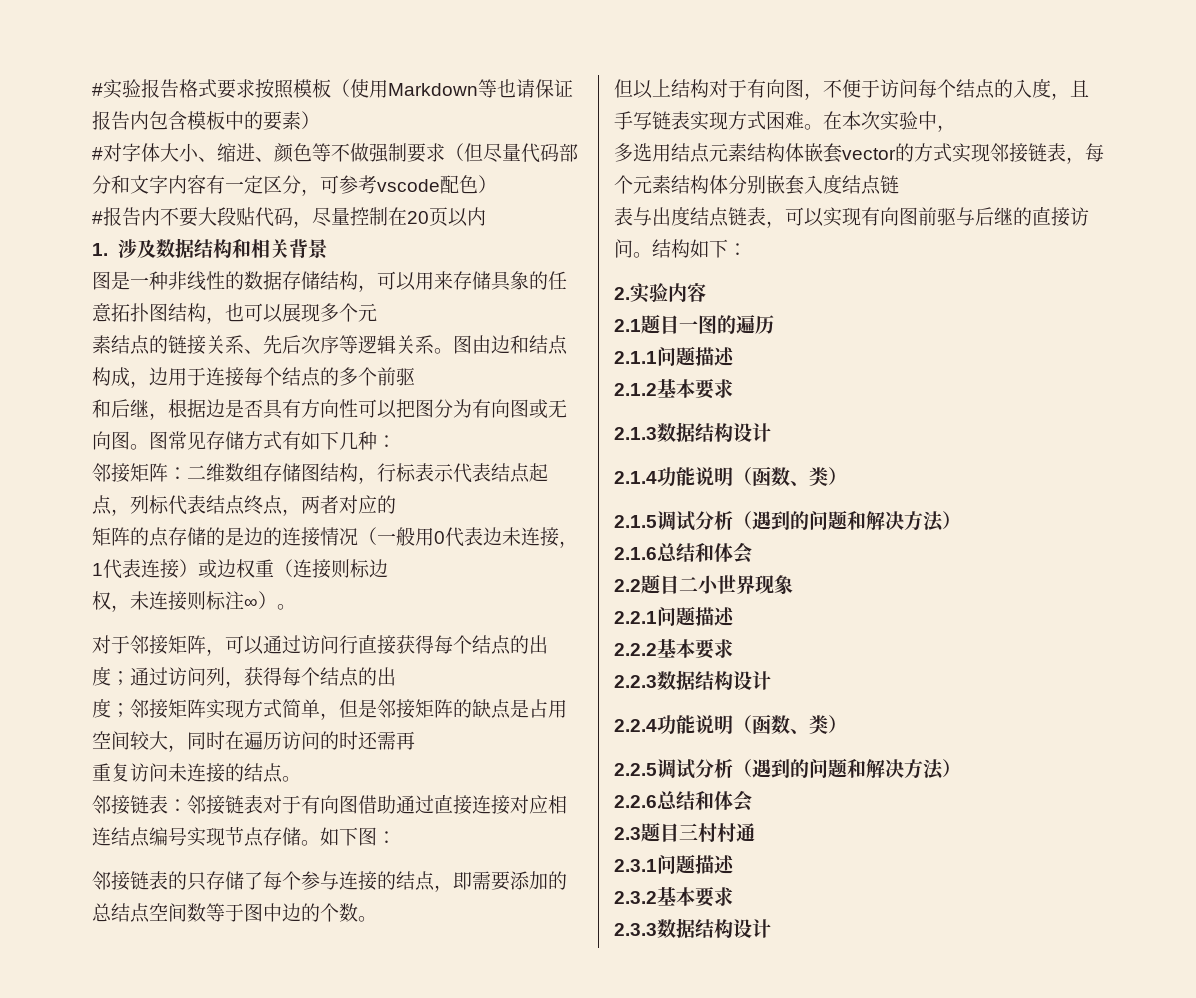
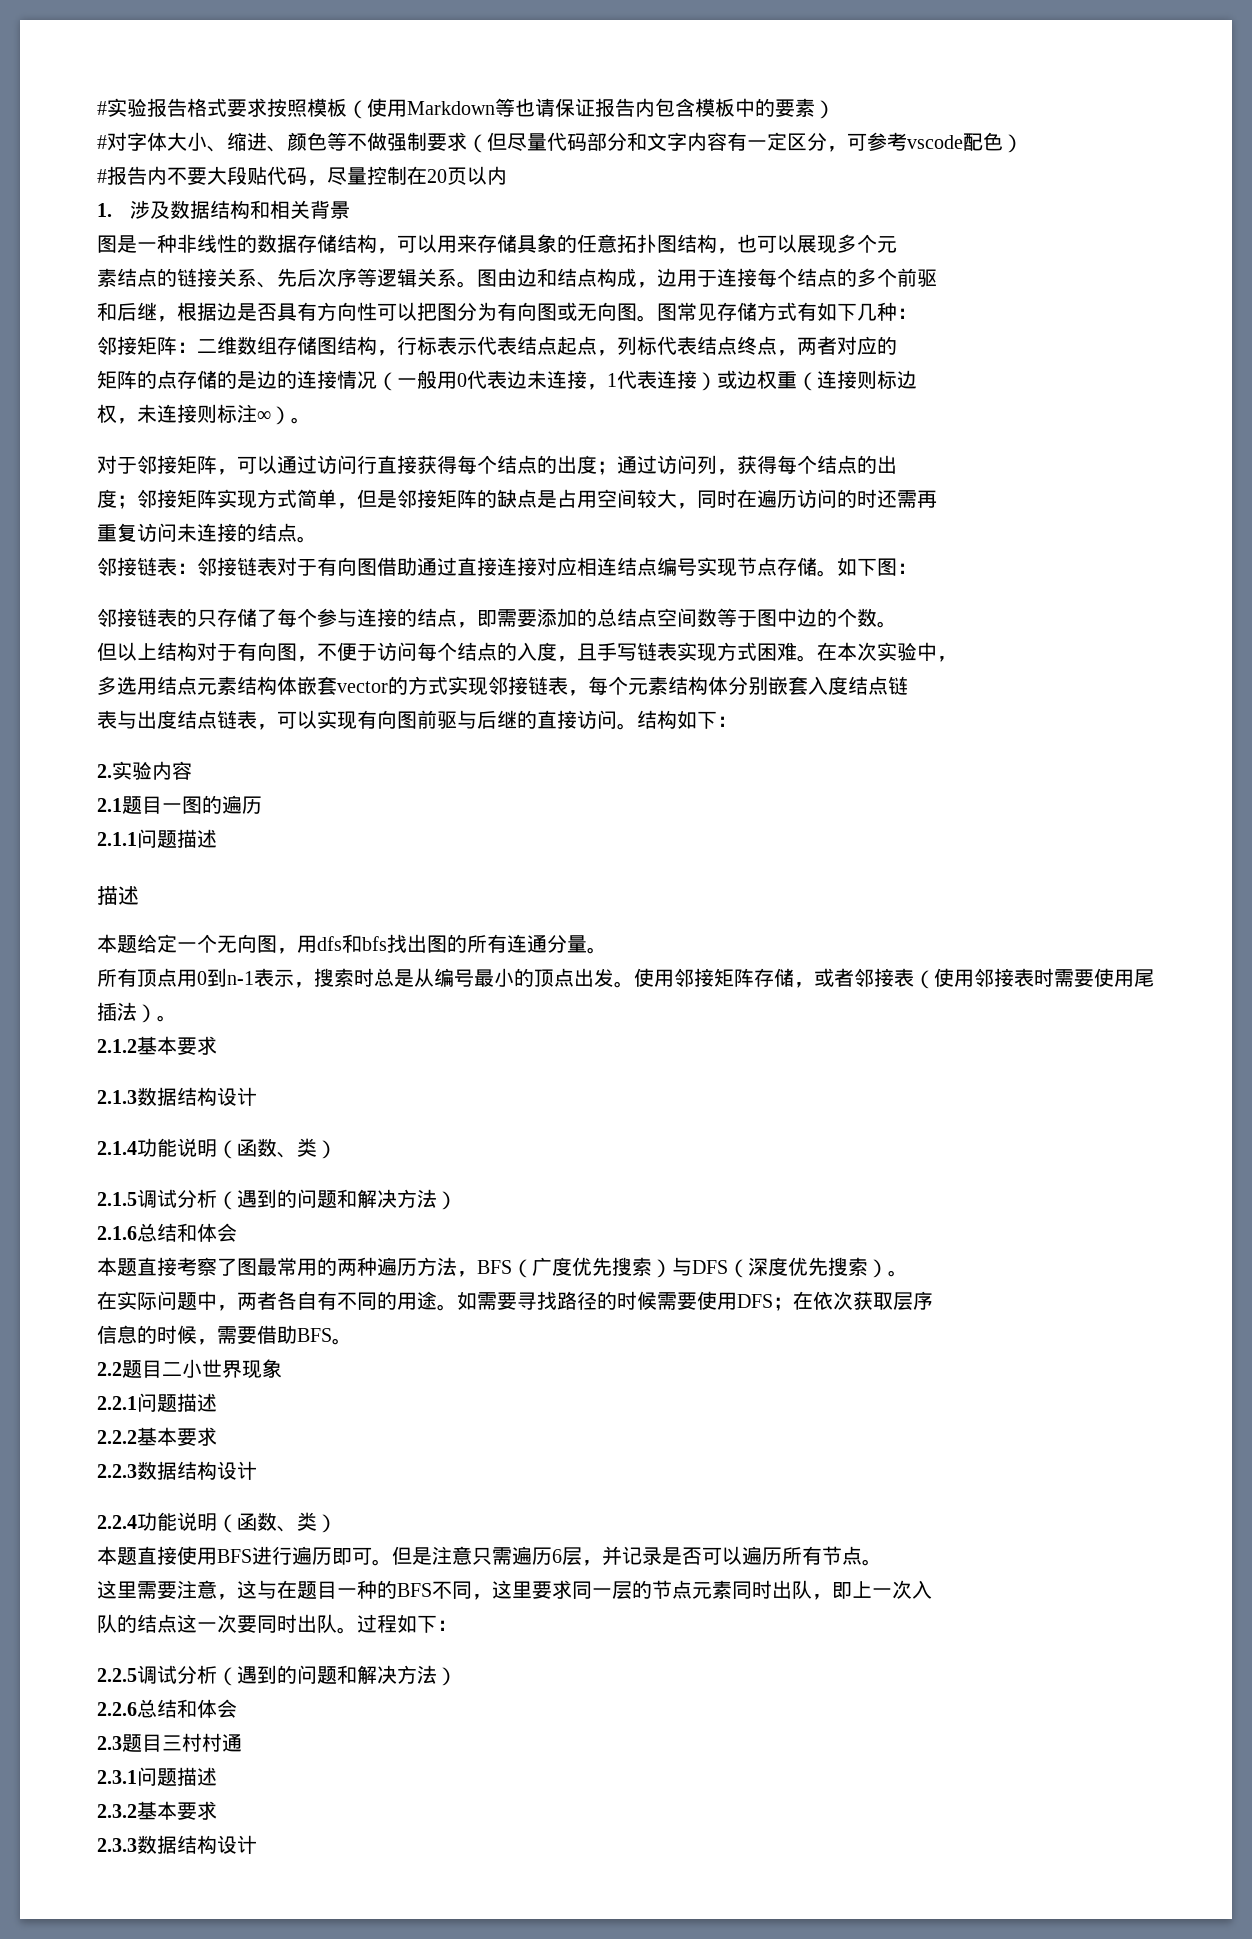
(735, 356) none -> [97,886,139,905] [97,934,607,954] [97,968,1154,989] [97,1002,177,1023] // 描述 // 本题给定一个无向图，用dfs和bfs找出图的所有连通分量。 // 所有顶点用0到n-1表示，搜索时总是从编号最小的顶点出发。使用邻接矩阵存储，或者邻接表（使用邻接表时需要使用尾插法）。
(752, 553) none -> [97,1257,908,1278] [97,1291,933,1311] [97,1325,352,1345] // 本题直接考察了图最常用的两种遍历方法，BFS（广度优先搜索）与DFS（深度优先搜索）。 // 在实际问题中，两者各自有不同的用途。如需要寻找路径的时候需要使用DFS；在依次获取层序 // 信息的时候，需要借助BFS。
(847, 724) none -> [97,1546,882,1566] [97,1580,932,1600] [97,1614,457,1634] // 本题直接使用BFS进行遍历即可。但是注意只需遍历6层，并记录是否可以遍历所有节点。 // 这里需要注意，这与在题目一种的BFS不同，这里要求同一层的节点元素同时出队，即上一次入 // 队的结点这一次要同时出队。过程如下：

